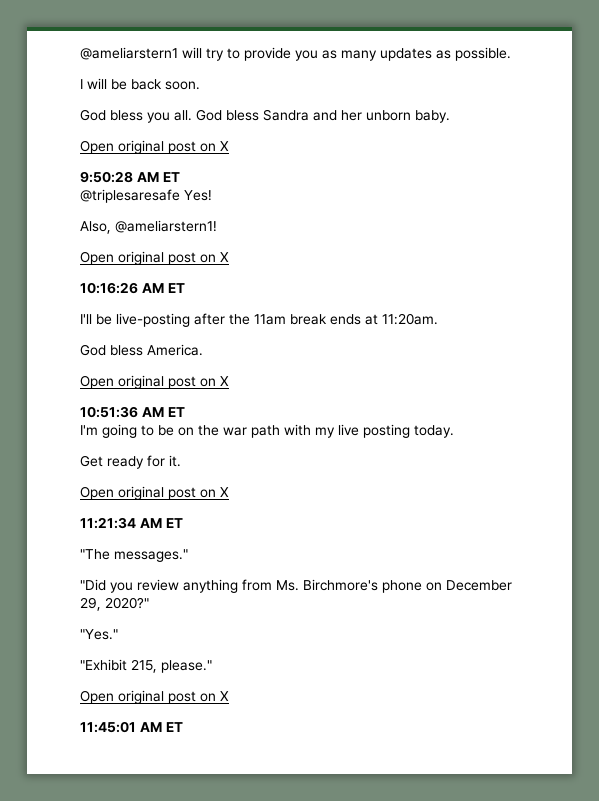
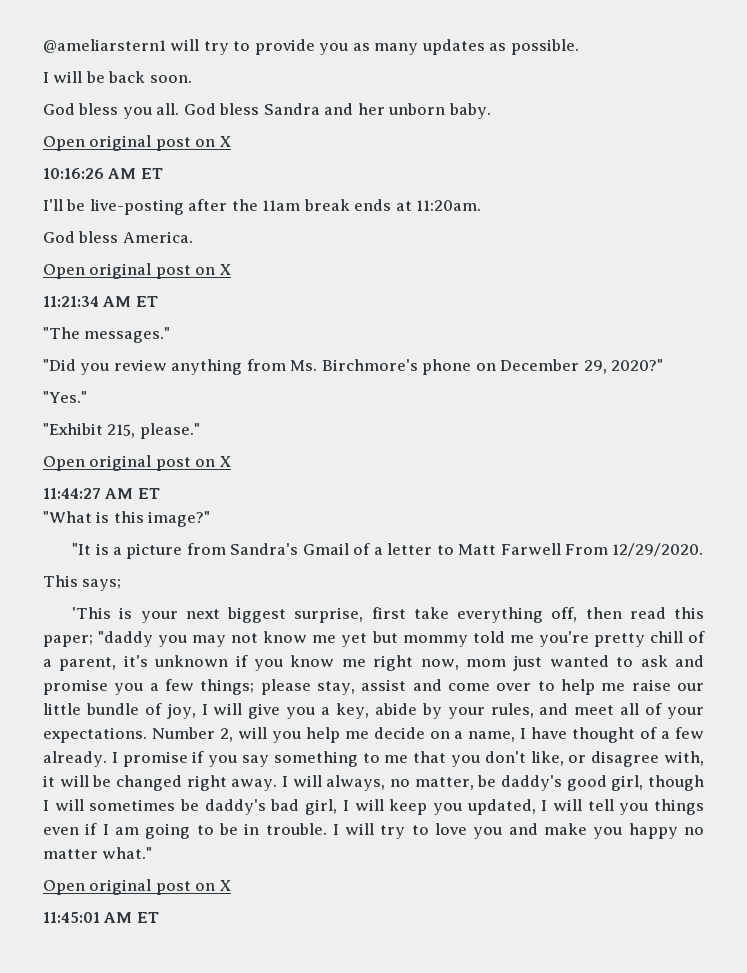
[80,171,180,183] [80,189,212,203] [80,220,217,234] [80,251,229,265] // 9:50:28 AM ET // @triplesaresafe Yes! // Also, @ameliarstern1! // Open original post on X -> (231, 141) none
[80,406,185,418] [80,424,454,438] [80,455,181,469] [80,486,229,500] // 10:51:36 AM ET // I'm going to be on the war path with my live posting today. // Get ready for it. // Open original post on X -> (231, 269) none
(229, 696) none -> [43,488,160,499] [43,511,211,527] [72,543,704,559] [43,575,122,591] [72,607,704,623] [43,631,706,647] [43,655,704,671] [43,679,705,695] [43,703,705,719] [43,727,704,743] [43,751,704,767] [43,775,705,791] [43,799,704,815] [43,823,704,839] [43,847,153,859] [43,879,231,895] // 11:44:27 AM ET // "What is this image?" // "It is a picture from Sandra's Gmail of a letter to Matt Farwell From 12/29/2020. // This says; // 'This is your next biggest surprise, first take everything off, then read this paper; "daddy you may not know me yet but mommy told me you're pretty chill of a parent, it's unknown if you know me right now, mom just wanted to ask and promise you a few things; please stay, assist and come over to help me raise our little bundle of joy, I will give you a key, abide by your rules, and meet all of your expectations. Number 2, will you help me decide on a name, I have thought of a few already. I promise if you say something to me that you don't like, or disagree with, it will be changed right away. I will always, no matter, be daddy's good girl, though I will sometimes be daddy's bad girl, I will keep you updated, I will tell you things even if I am going to be in trouble. I will try to love you and make you happy no matter what." // Open original post on X

